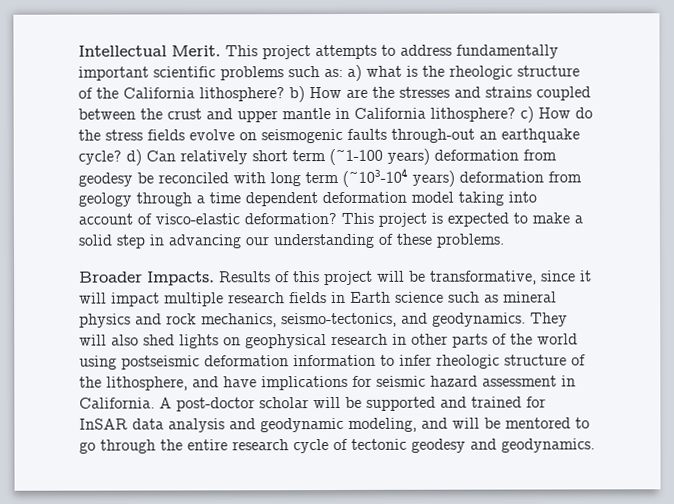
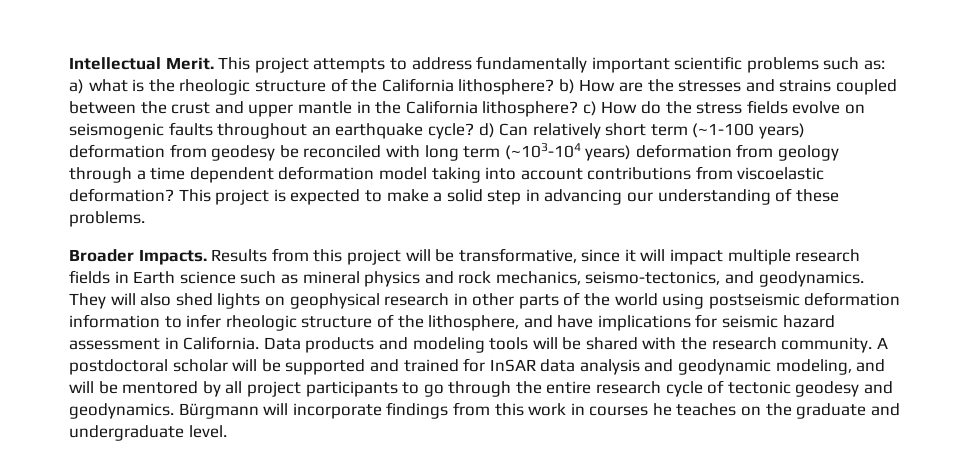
(350, 113) none -> [375,101,402,114] the
[391,128,475,143] through-out -> [217,123,308,139] throughout
[137,213,240,225] of visco-elastic -> [587,166,825,180] contributions from viscoelastic
[275,271,290,283] of -> [271,248,309,262] from
[159,397,255,412] A post-doctor -> [263,337,888,353] [69,359,168,375] Data products and modeling tools will be shared with the research community. A postdoctoral
(571, 423) none -> [202,381,398,397] by all project participants
(595, 445) none -> [178,402,900,419] [69,425,227,441] Bürgmann will incorporate findings from this work in courses he teaches on the graduate and undergraduate level.

